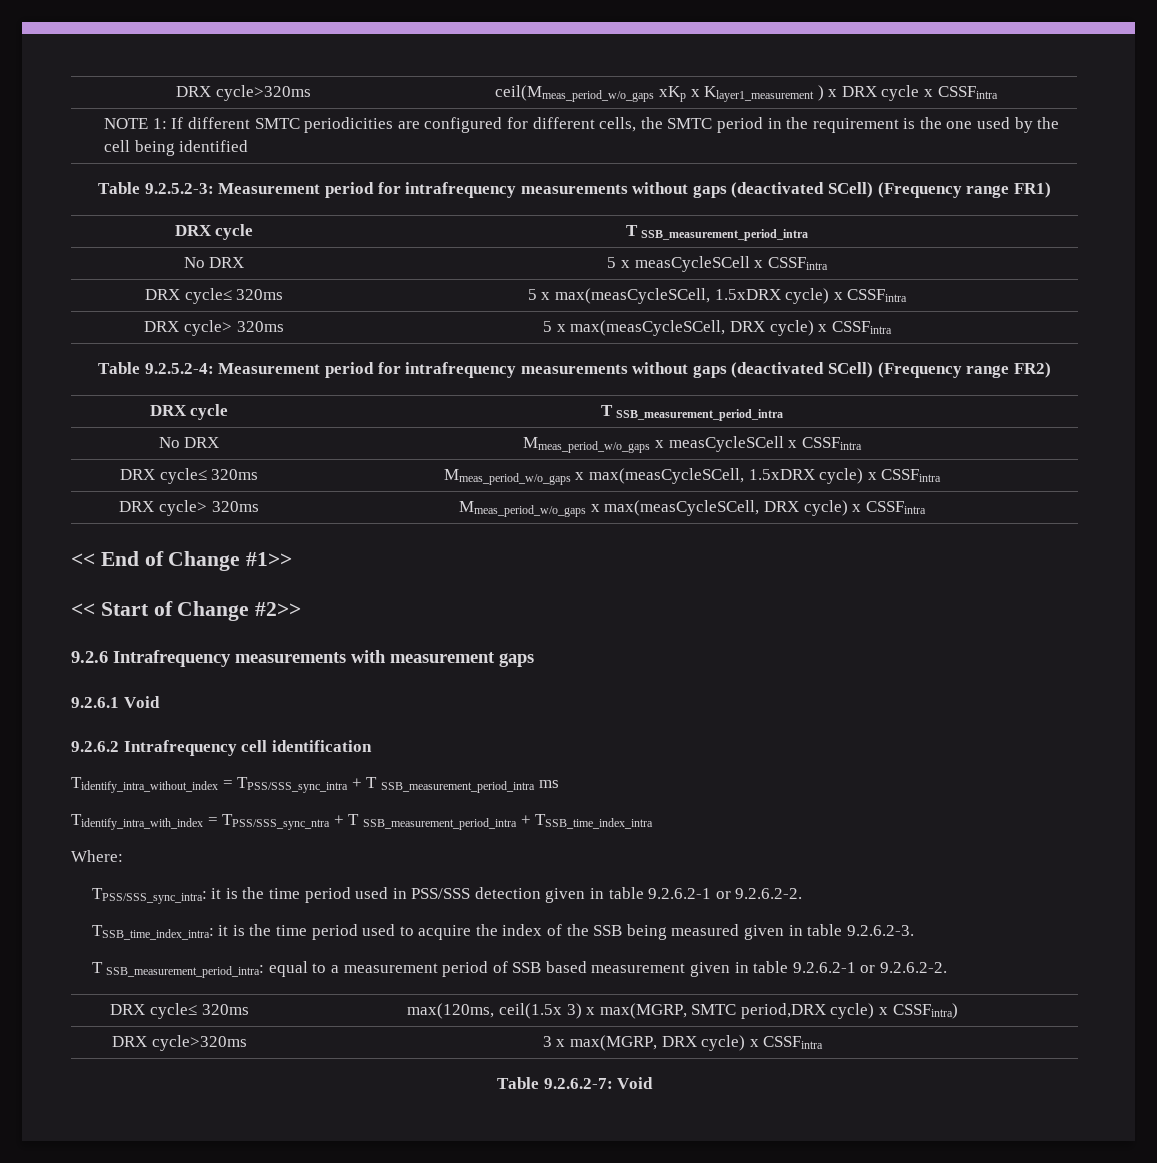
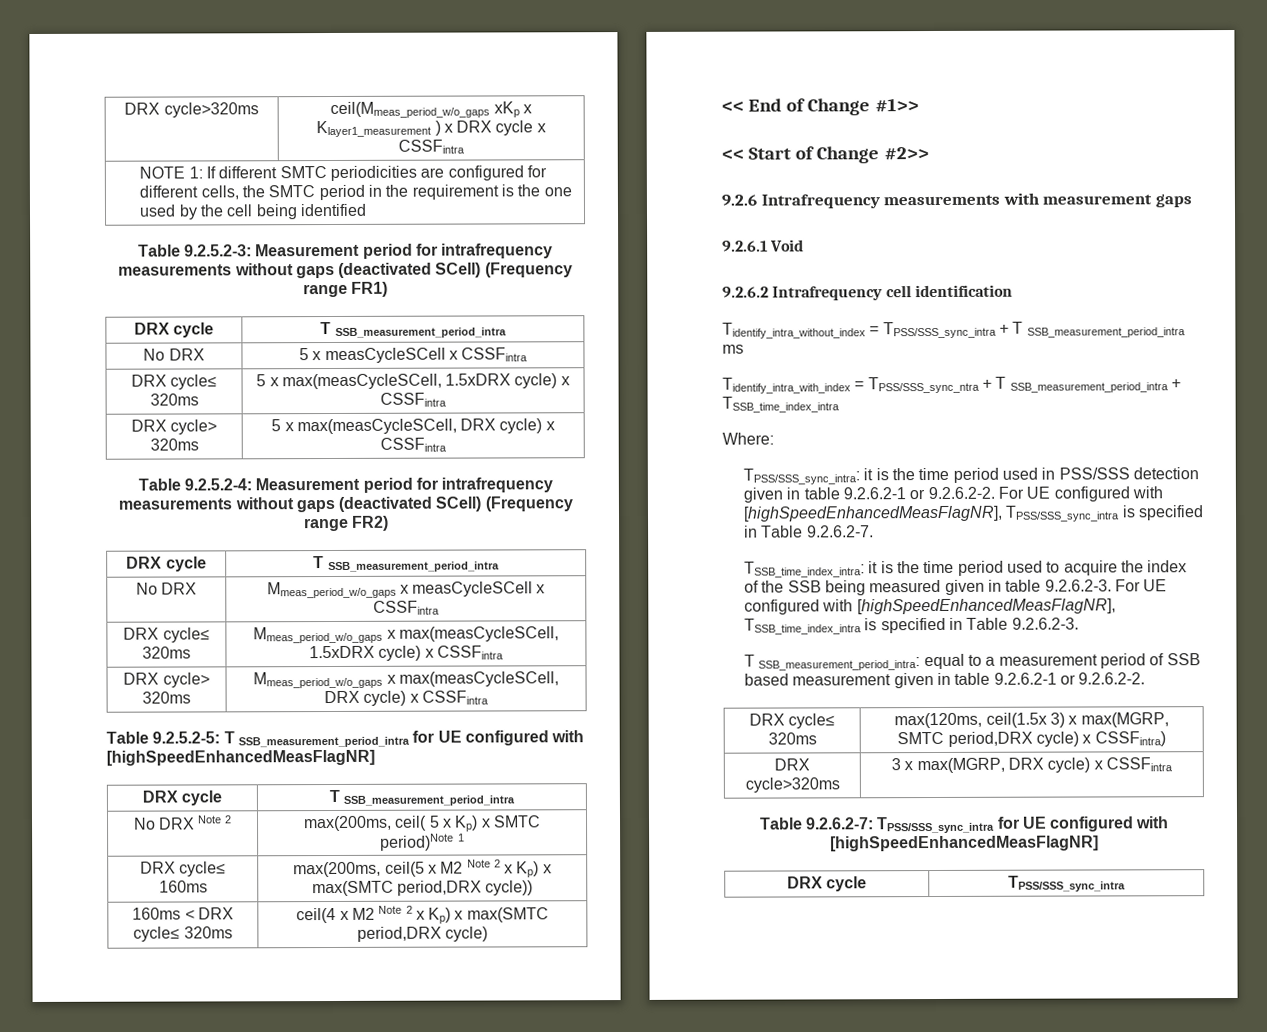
(926, 507) none -> [106,730,585,748] [106,749,375,766] [141,790,223,806] [328,789,516,806] [132,815,233,830] [303,815,541,832] [380,833,465,851] [139,861,227,877] [158,880,208,893] [293,859,552,878] [311,880,534,897] [132,907,234,920] [133,926,233,942] [296,905,549,924] [356,926,489,942] // Table 9.2.5.2-5: T SSB_measurement_period_intra for UE configured with [highSpeedEnhancedMeasFlagNR] // DRX cycle | T SSB_measurement_period_intra // No DRX Note 2 | max(200ms, ceil( 5 x Kp) x SMTC period)Note 1 // DRX cycle≤ 160ms | max(200ms, ceil(5 x M2 Note 2 x Kp) x max(SMTC period,DRX cycle)) // 160ms < DRX cycle≤ 320ms | ceil(4 x M2 Note 2 x Kp) x max(SMTC period,DRX cycle)
(803, 893) none -> [997,486,1163,502] [742,505,1204,522] [743,525,874,538] For UE configured with [highSpeedEnhancedMeasFlagNR], TPSS/SSS_sync_intra is specified in Table 9.2.6.2-7.
(914, 930) none -> [1114,579,1168,592] [743,598,1116,615] [743,617,1079,635] For UE configured with [highSpeedEnhancedMeasFlagNR], TSSB_time_index_intra is specified in Table 9.2.6.2-3.
[617,1077,654,1089] Void -> [877,816,1170,834] [830,835,1099,852] [786,876,868,892] [1008,875,1126,892] TPSS/SSS_sync_intra for UE configured with [highSpeedEnhancedMeasFlagNR] // DRX cycle | TPSS/SSS_sync_intra

